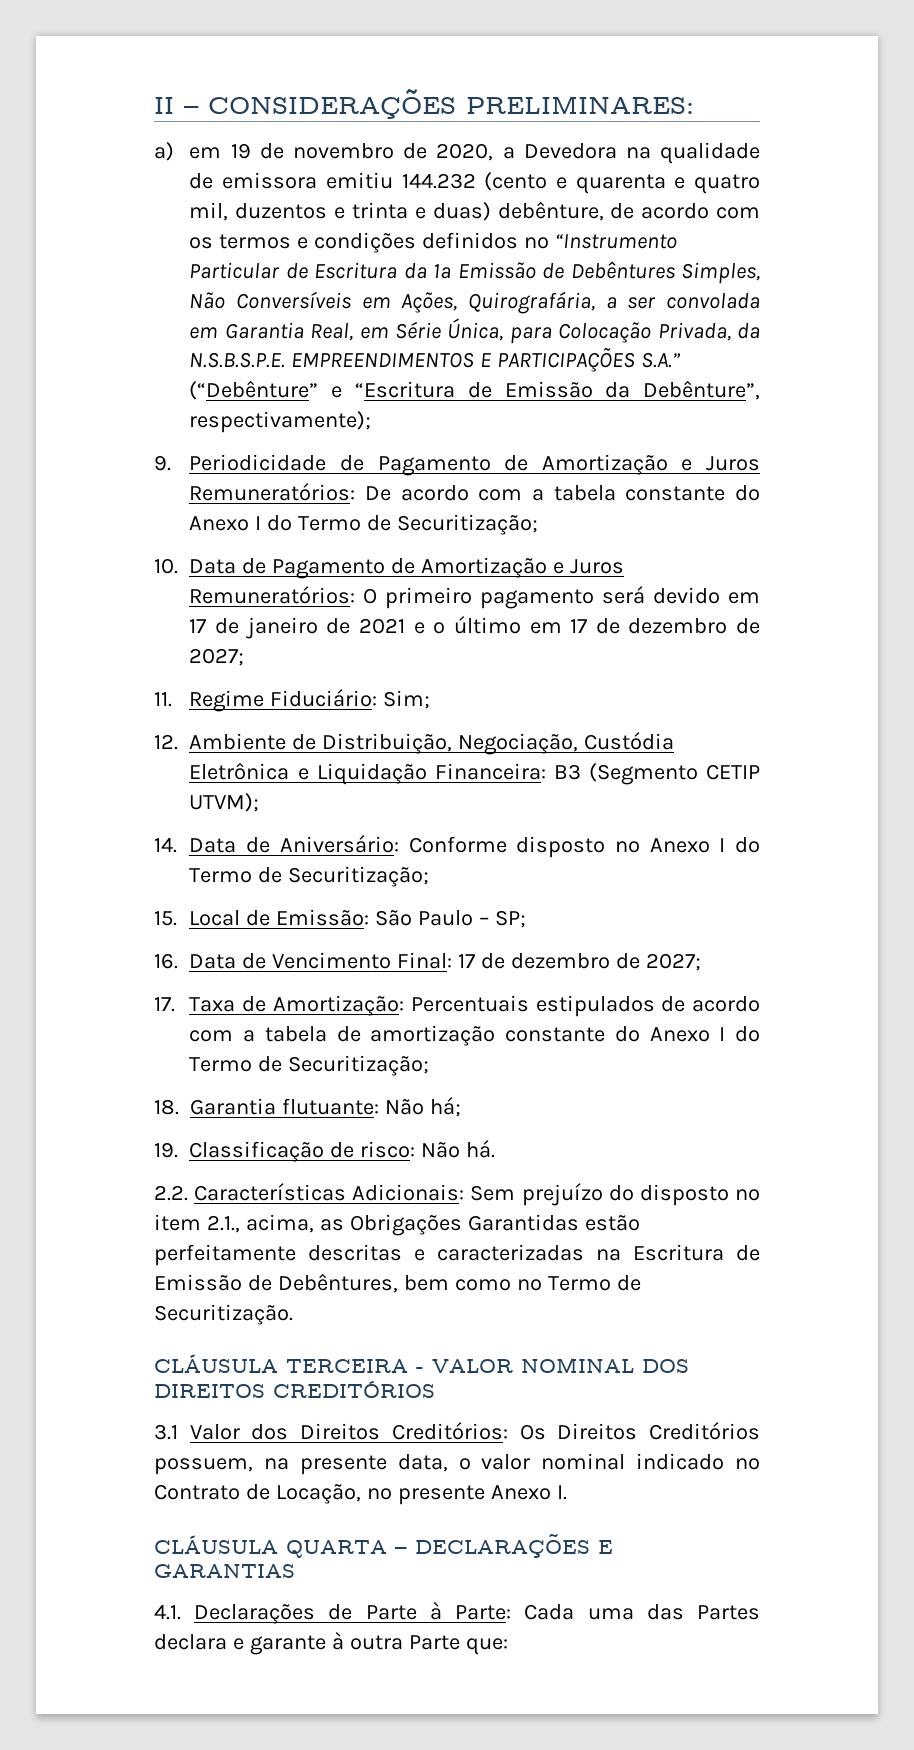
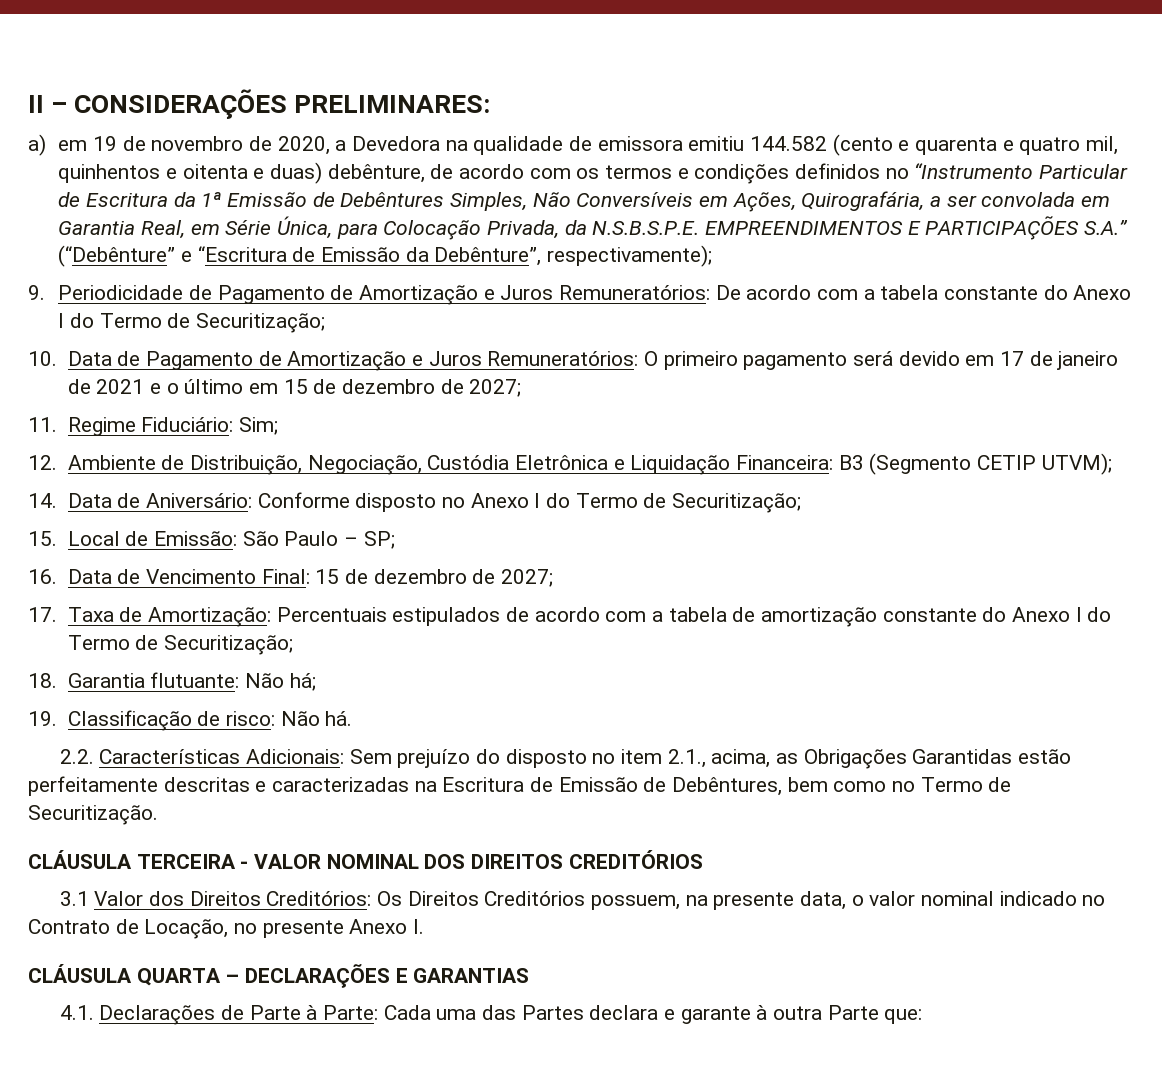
[401,173,476,189] 144.232 -> [749,136,827,151] 144.582
[235,202,408,219] duzentos e trinta -> [58,164,248,183] quinhentos e oitenta
[570,619,588,633] 17 -> [283,379,308,394] 15
[458,954,476,968] 17 -> [315,569,340,584] 15

